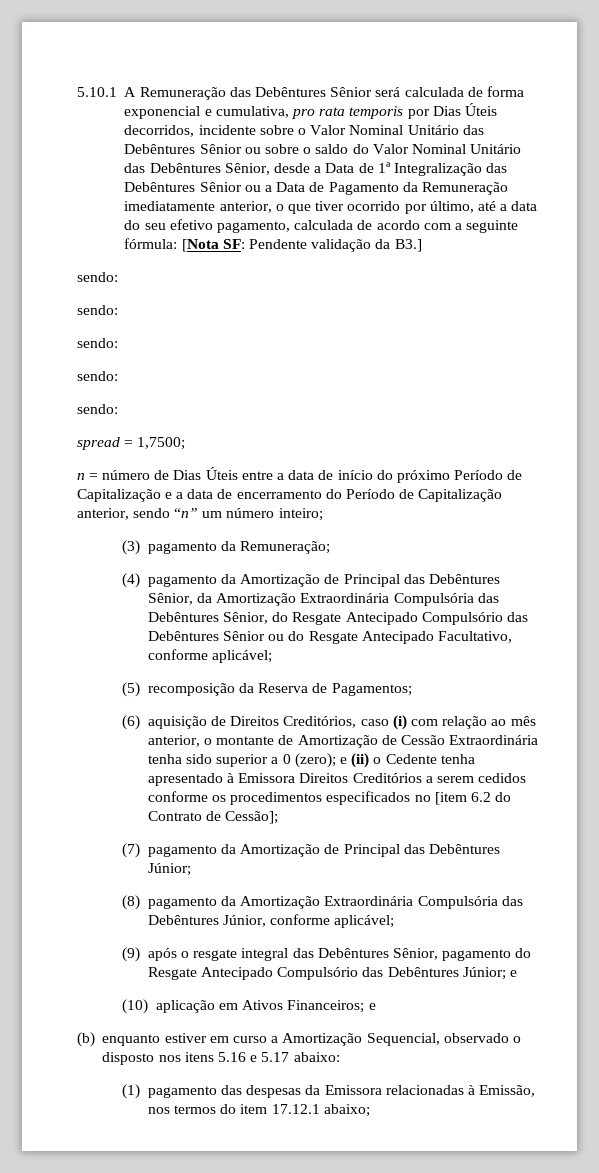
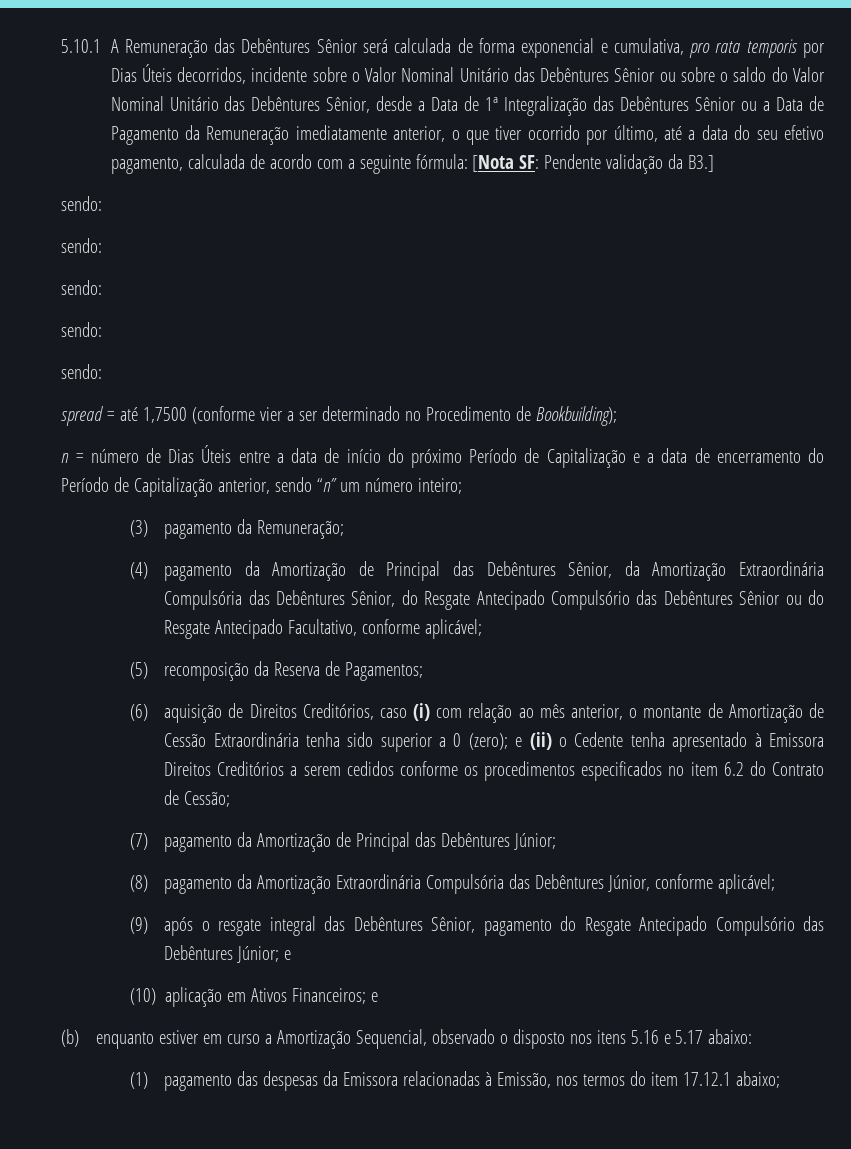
[137,437,186,450] 1,7500; -> [120,406,618,426] até 1,7500 (conforme vier a ser determinado no Procedimento de Bookbuilding);
[434,792,467,805] [item -> [690,762,718,776] item
[225,811,279,824] Cessão]; -> [184,791,231,807] Cessão;

